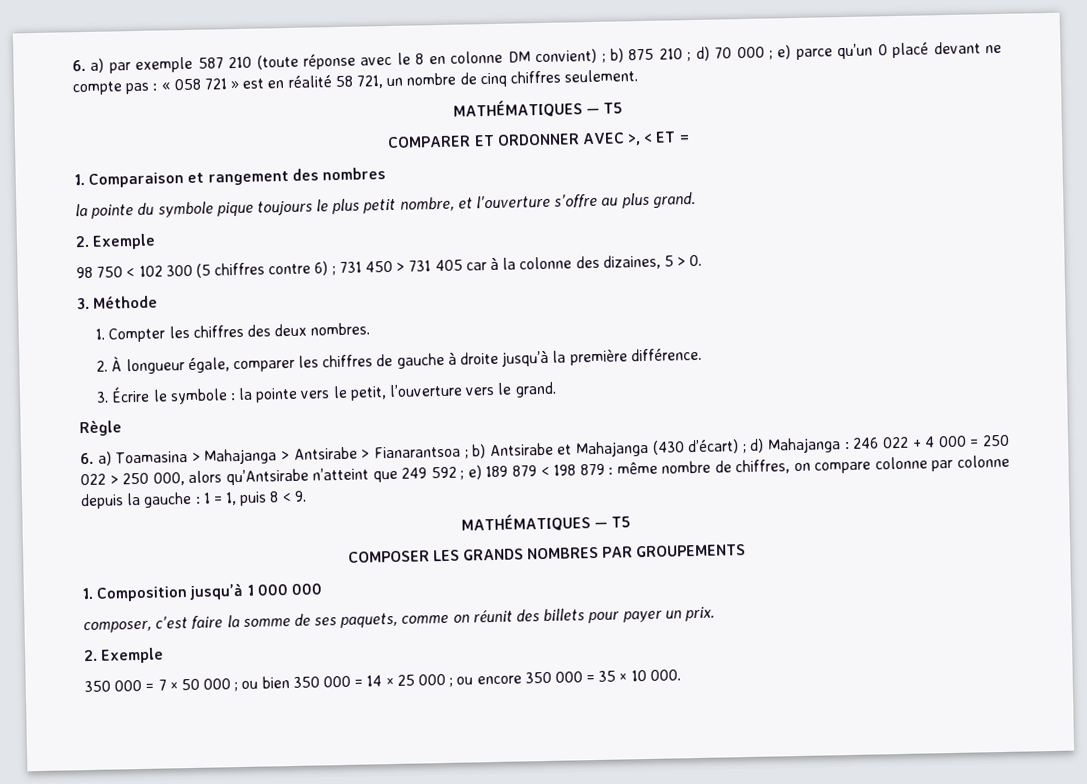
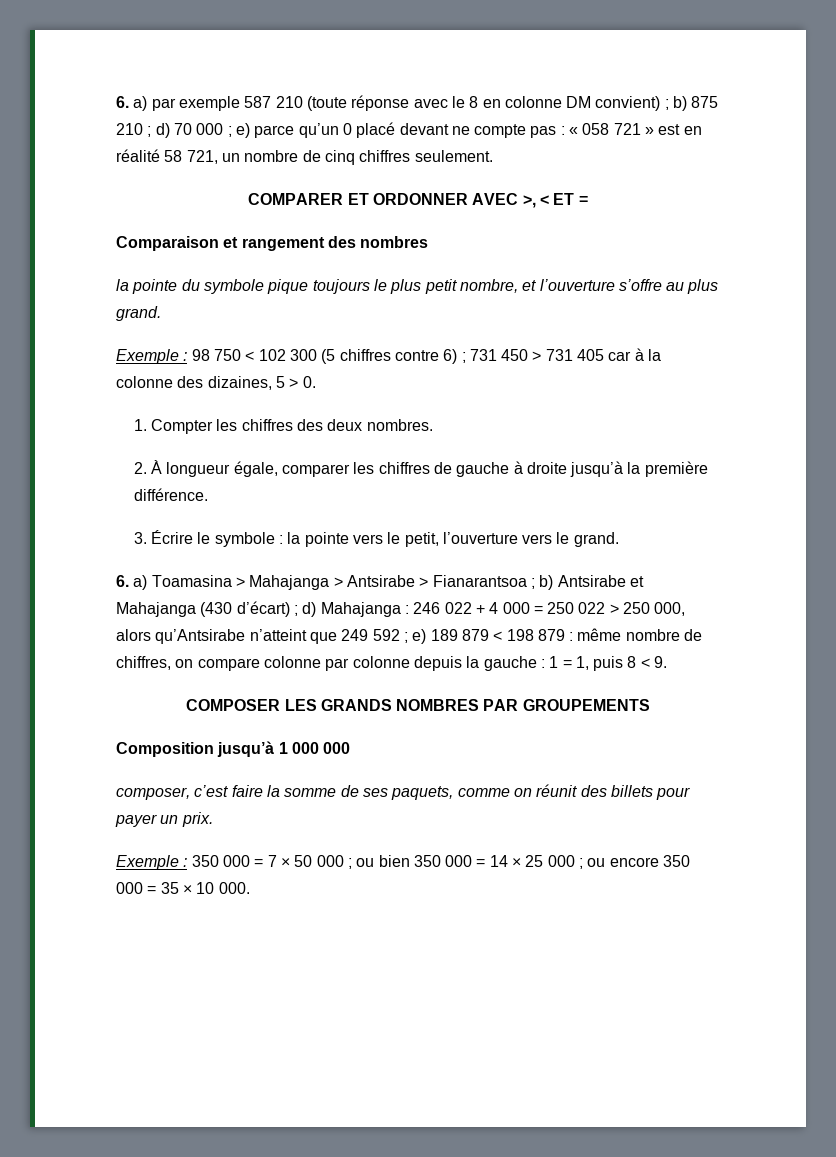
[452,99,624,119] // MATHÉMATIQUES — T5 -> (493, 156) none
[74,174,85,186] 1. -> (588, 200) none
[75,233,157,250] 2. Exemple // -> [116,349,188,364] Exemple :
[77,295,159,310] // 3. Méthode -> (316, 382) none
[79,419,122,437] // Règle -> (619, 539) none
[460,513,632,533] // MATHÉMATIQUES — T5 -> (668, 662) none
[82,587,93,600] 1. -> (650, 705) none
[84,647,165,664] 2. Exemple // -> [116,855,188,870] Exemple :

